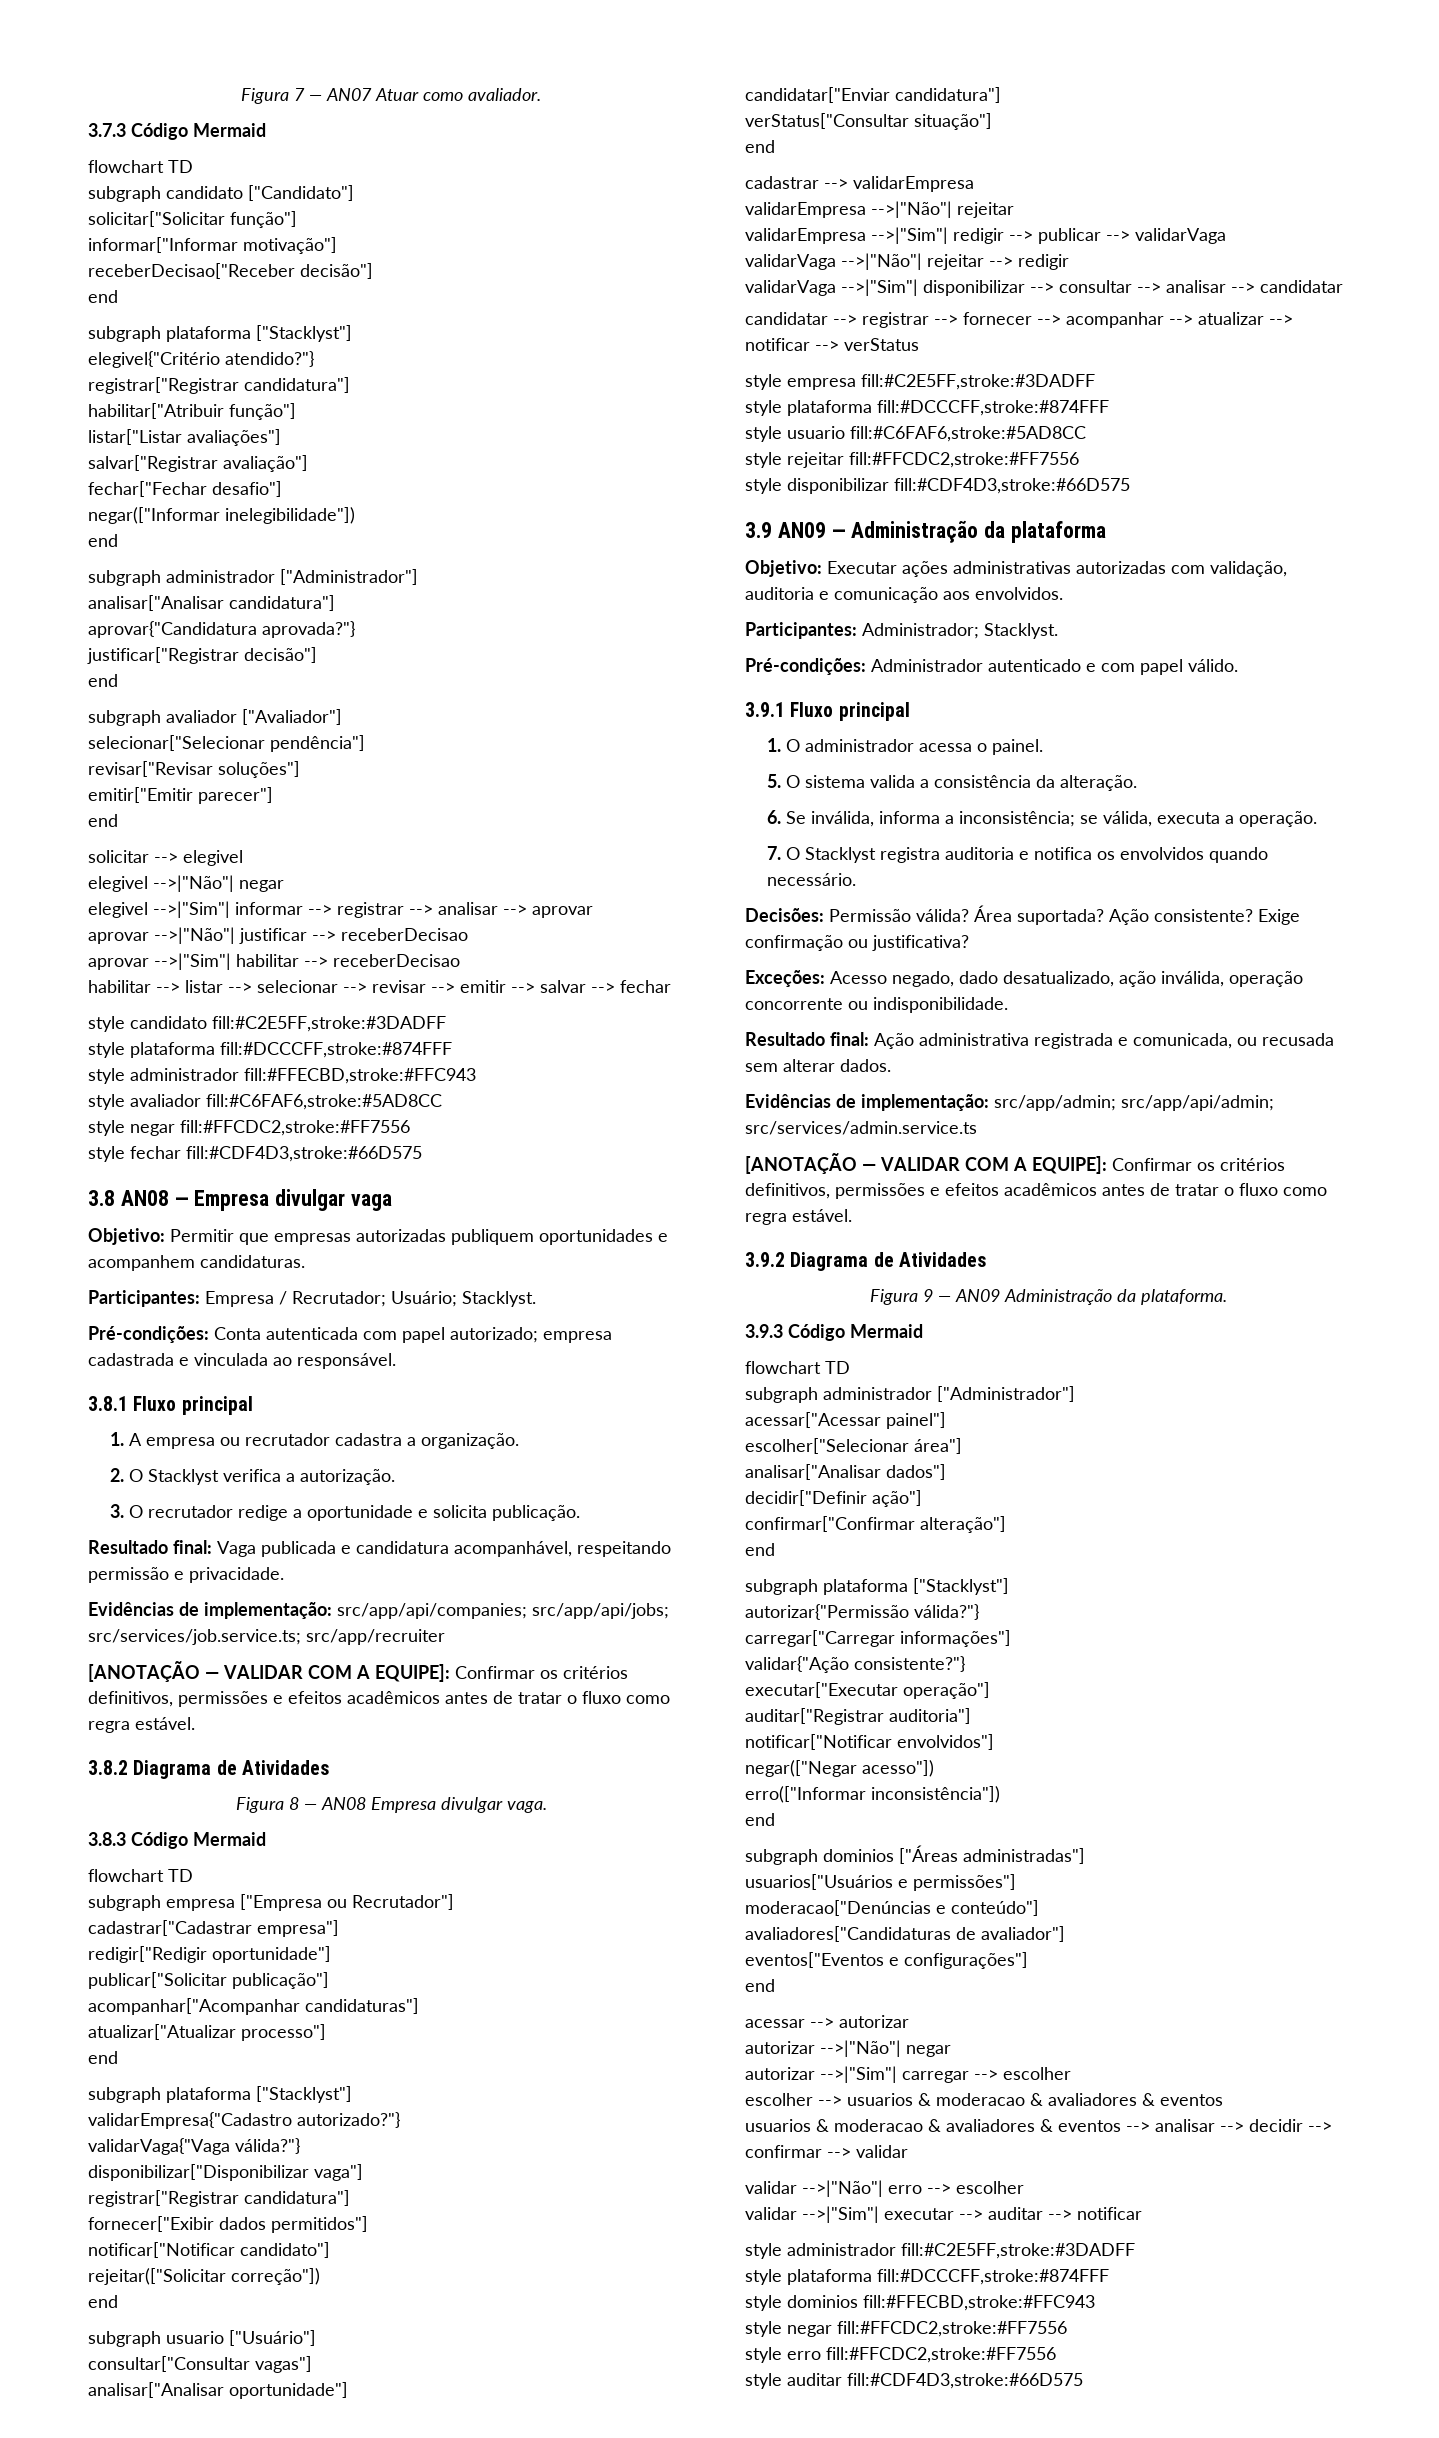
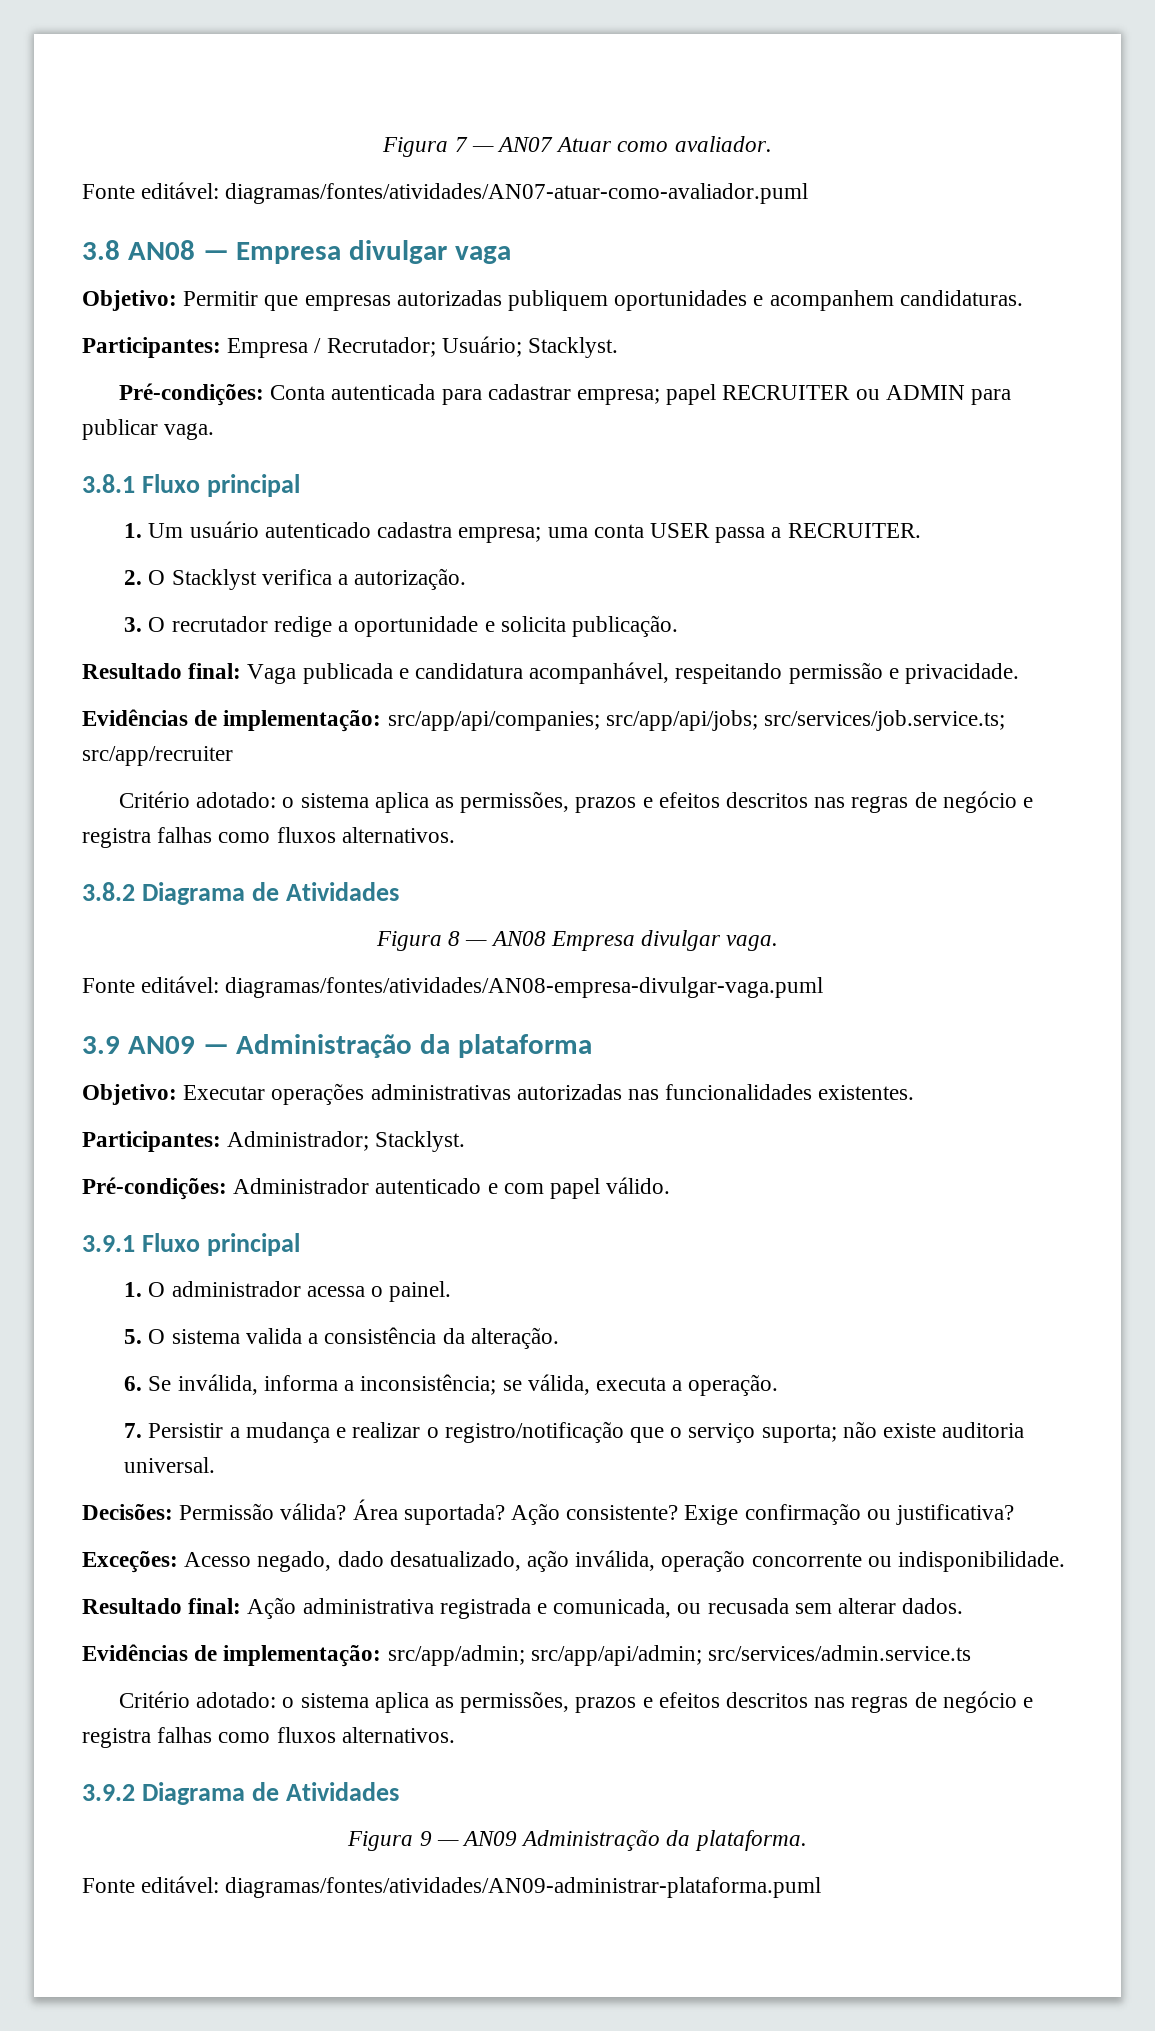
[88,123,266,140] [88,160,193,173] [88,185,354,202] [88,211,297,228] [88,237,337,254] [88,263,373,279] [88,290,118,303] [88,325,352,342] [88,351,314,368] [88,377,350,394] [88,403,296,420] [88,429,281,446] [88,455,308,472] [88,481,282,497] [88,507,355,524] [88,534,118,547] [88,569,418,586] [88,595,335,611] [88,621,355,638] [87,647,317,664] [88,674,118,687] [88,709,342,726] [88,735,365,752] [88,761,300,778] [88,787,273,804] [88,814,118,827] [88,850,243,866] [88,875,284,892] [88,901,593,918] [88,927,468,944] [88,953,460,970] [88,980,671,993] [88,1016,446,1032] [88,1042,452,1058] [88,1068,476,1084] [88,1094,442,1110] [88,1120,410,1136] [88,1146,422,1162] 3.7.3 Código Mermaid // flowchart TD // subgraph candidato ["Candidato"] // solicitar["Solicitar função"] // informar["Informar motivação"] // receberDecisao["Receber decisão"] // end // subgraph plataforma ["Stacklyst"] // elegivel{"Critério atendido?"} // registrar["Registrar candidatura"] // habilitar["Atribuir função"] // listar["Listar avaliações"] // salvar["Registrar avaliação"] // fechar["Fechar desafio"] // negar(["Informar inelegibilidade"]) // end // subgraph administrador ["Administrador"] // analisar["Analisar candidatura"] // aprovar{"Candidatura aprovada?"} // justificar["Registrar decisão"] // end // subgraph avaliador ["Avaliador"] // selecionar["Selecionar pendência"] // revisar["Revisar soluções"] // emitir["Emitir parecer"] // end // solicitar --> elegivel // elegivel -->|"Não"| negar // elegivel -->|"Sim"| informar --> registrar --> analisar --> aprovar // aprovar -->|"Não"| justificar --> receberDecisao // aprovar -->|"Sim"| habilitar --> receberDecisao // habilitar --> listar --> selecionar --> revisar --> emitir --> salvar --> fechar // style candidato fill:#C2E5FF,stroke:#3DADFF // style plataforma fill:#DCCCFF,stroke:#874FFF // style administrador fill:#FFECBD,stroke:#FFC943 // style avaliador fill:#C6FAF6,stroke:#5AD8CC // style negar fill:#FFCDC2,stroke:#FF7556 // style fechar fill:#CDF4D3,stroke:#66D575 -> [82,182,809,204] Fonte editável: diagramas/fontes/atividades/AN07-atuar-como-avaliador.puml
[363,1327,612,1343] [88,1353,396,1369] [88,1396,253,1415] [110,1432,520,1449] com papel autorizado; empresa cadastrada e vinculada ao responsável. // 3.8.1 Fluxo principal // 1. A empresa ou recrutador cadastra a organização. -> [441,384,1012,405] [82,419,215,440] [82,474,301,497] [124,521,921,543] para cadastrar empresa; papel RECRUITER ou ADMIN para publicar vaga. // 3.8.1 Fluxo principal // 1. Um usuário autenticado cadastra empresa; uma conta USER passa a RECRUITER.
[88,1661,628,1682] [88,1691,670,1707] [88,1717,195,1733] [ANOTAÇÃO — VALIDAR COM A EQUIPE]: Confirmar os critérios definitivos, permissões e efeitos acadêmicos antes de tratar o fluxo como regra estável. -> [118,791,1034,813] [82,827,455,848] Critério adotado: o sistema aplica as permissões, prazos e efeitos descritos nas regras de negócio e registra falhas como fluxos alternativos.
[88,1832,266,1849] [88,1869,193,1882] [88,1894,454,1911] [88,1920,339,1937] [88,1946,331,1963] [88,1972,329,1989] [88,1998,419,2015] [88,2024,326,2041] [88,2051,118,2064] [88,2086,352,2103] [88,2112,400,2129] [88,2138,300,2155] [88,2164,363,2181] [88,2190,350,2207] [88,2216,368,2233] [88,2242,330,2258] [88,2268,320,2285] [88,2295,118,2308] [88,2330,316,2347] [88,2356,312,2373] [88,2382,348,2399] [745,87,1001,103] [745,113,992,130] [745,140,775,153] [745,176,974,192] [745,201,1014,218] [745,227,1226,244] [745,253,1069,270] [745,279,1343,296] [745,312,1293,328] [745,338,919,351] [745,374,1095,390] [745,400,1109,416] [745,426,1086,442] [745,452,1079,468] [745,478,1130,494] 3.8.3 Código Mermaid // flowchart TD // subgraph empresa ["Empresa ou Recrutador"] // cadastrar["Cadastrar empresa"] // redigir["Redigir oportunidade"] // publicar["Solicitar publicação"] // acompanhar["Acompanhar candidaturas"] // atualizar["Atualizar processo"] // end // subgraph plataforma ["Stacklyst"] // validarEmpresa{"Cadastro autorizado?"} // validarVaga{"Vaga válida?"} // disponibilizar["Disponibilizar vaga"] // registrar["Registrar candidatura"] // fornecer["Exibir dados permitidos"] // notificar["Notificar candidato"] // rejeitar(["Solicitar correção"]) // end // subgraph usuario ["Usuário"] // consultar["Consultar vagas"] // analisar["Analisar oportunidade"] // candidatar["Enviar candidatura"] // verStatus["Consultar situação"] // end // cadastrar --> validarEmpresa // validarEmpresa -->|"Não"| rejeitar // validarEmpresa -->|"Sim"| redigir --> publicar --> validarVaga // validarVaga -->|"Não"| rejeitar --> redigir // validarVaga -->|"Sim"| disponibilizar --> consultar --> analisar --> candidatar // candidatar --> registrar --> fornecer --> acompanhar --> atualizar --> notificar --> verStatus // style empresa fill:#C2E5FF,stroke:#3DADFF // style plataforma fill:#DCCCFF,stroke:#874FFF // style usuario fill:#C6FAF6,stroke:#5AD8CC // style rejeitar fill:#FFCDC2,stroke:#FF7556 // style disponibilizar fill:#CDF4D3,stroke:#66D575 -> [82,976,824,998] Fonte editável: diagramas/fontes/atividades/AN08-empresa-divulgar-vaga.puml
[902,561,948,577] ações -> [271,1083,365,1105] operações
[1171,561,1287,577] [745,587,1063,603] com validação, auditoria e comunicação aos envolvidos. -> [628,1084,915,1100] nas funcionalidades existentes.
[786,847,1269,863] [767,873,857,886] O Stacklyst registra auditoria e notifica os envolvidos quando necessário. -> [148,1421,1025,1443] [124,1457,216,1473] Persistir a mudança e realizar o registro/notificação que o serviço suporta; não existe auditoria universal.
[745,1153,1285,1174] [745,1183,1327,1199] [745,1209,852,1225] [ANOTAÇÃO — VALIDAR COM A EQUIPE]: Confirmar os critérios definitivos, permissões e efeitos acadêmicos antes de tratar o fluxo como regra estável. -> [118,1691,1034,1713] [82,1727,455,1748] Critério adotado: o sistema aplica as permissões, prazos e efeitos descritos nas regras de negócio e registra falhas como fluxos alternativos.
[745,1324,923,1341] [745,1361,850,1374] [745,1386,1075,1403] [745,1412,946,1429] [745,1438,962,1454] [745,1464,946,1480] [745,1490,922,1507] [745,1516,1006,1533] [745,1543,775,1556] [745,1578,1009,1595] [745,1604,979,1620] [745,1630,1011,1647] [745,1656,965,1673] [745,1682,990,1699] [745,1708,971,1725] [745,1734,994,1750] [745,1760,934,1777] [745,1786,1000,1803] [745,1813,775,1826] [745,1845,1085,1865] [745,1874,1016,1891] [745,1900,1039,1916] [745,1926,1065,1942] [745,1952,1028,1969] [745,1979,775,1992] [745,2015,909,2028] [745,2040,951,2057] [745,2066,1071,2083] [745,2093,1223,2106] [745,2119,1332,2132] [745,2145,908,2158] [745,2180,1024,2197] [745,2206,1142,2223] [745,2243,1135,2259] [745,2269,1109,2285] [745,2295,1095,2311] [745,2321,1067,2337] [745,2347,1056,2363] [745,2373,1083,2389] 3.9.3 Código Mermaid // flowchart TD // subgraph administrador ["Administrador"] // acessar["Acessar painel"] // escolher["Selecionar área"] // analisar["Analisar dados"] // decidir["Definir ação"] // confirmar["Confirmar alteração"] // end // subgraph plataforma ["Stacklyst"] // autorizar{"Permissão válida?"} // carregar["Carregar informações"] // validar{"Ação consistente?"} // executar["Executar operação"] // auditar["Registrar auditoria"] // notificar["Notificar envolvidos"] // negar(["Negar acesso"]) // erro(["Informar inconsistência"]) // end // subgraph dominios ["Áreas administradas"] // usuarios["Usuários e permissões"] // moderacao["Denúncias e conteúdo"] // avaliadores["Candidaturas de avaliador"] // eventos["Eventos e configurações"] // end // acessar --> autorizar // autorizar -->|"Não"| negar // autorizar -->|"Sim"| carregar --> escolher // escolher --> usuarios & moderacao & avaliadores & eventos // usuarios & moderacao & avaliadores & eventos --> analisar --> decidir --> confirmar --> validar // validar -->|"Não"| erro --> escolher // validar -->|"Sim"| executar --> auditar --> notificar // style administrador fill:#C2E5FF,stroke:#3DADFF // style plataforma fill:#DCCCFF,stroke:#874FFF // style dominios fill:#FFECBD,stroke:#FFC943 // style negar fill:#FFCDC2,stroke:#FF7556 // style erro fill:#FFCDC2,stroke:#FF7556 // style auditar fill:#CDF4D3,stroke:#66D575 -> [82,1876,822,1898] Fonte editável: diagramas/fontes/atividades/AN09-administrar-plataforma.puml

